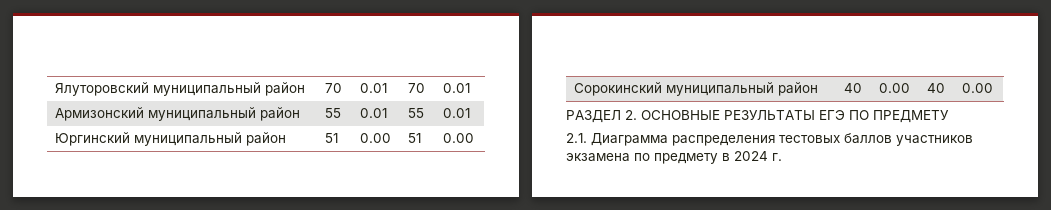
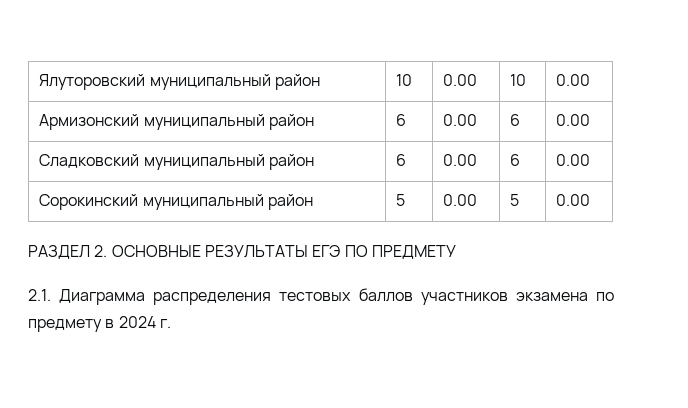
[324,83,342,93] [359,83,387,93] [407,83,425,93] [442,83,470,93] 70 | 0.01 | 70 | 0.01 -> [396,74,413,86] [443,74,478,86] [510,74,527,86] [556,74,591,86] 10 | 0.00 | 10 | 0.00
[324,108,341,118] [359,108,387,118] [407,108,424,118] [442,108,470,118] [54,132,286,146] [324,133,338,143] [359,133,391,143] [407,133,421,143] 55 | 0.01 | 55 | 0.01 // Юргинский муниципальный район | 51 | 0.00 | 51 -> [396,114,407,126] [443,114,478,126] [510,114,521,126] [556,114,591,126] [39,154,314,170] [396,154,407,166] [443,154,478,166] [510,154,521,166] 6 | 0.00 | 6 | 0.00 // Сладковский муниципальный район | 6 | 0.00 | 6
[843,83,862,93] [878,83,910,93] [926,83,945,93] 40 | 0.00 | 40 -> [396,194,406,206] [443,194,478,206] [510,194,520,206] 5 | 0.00 | 5

